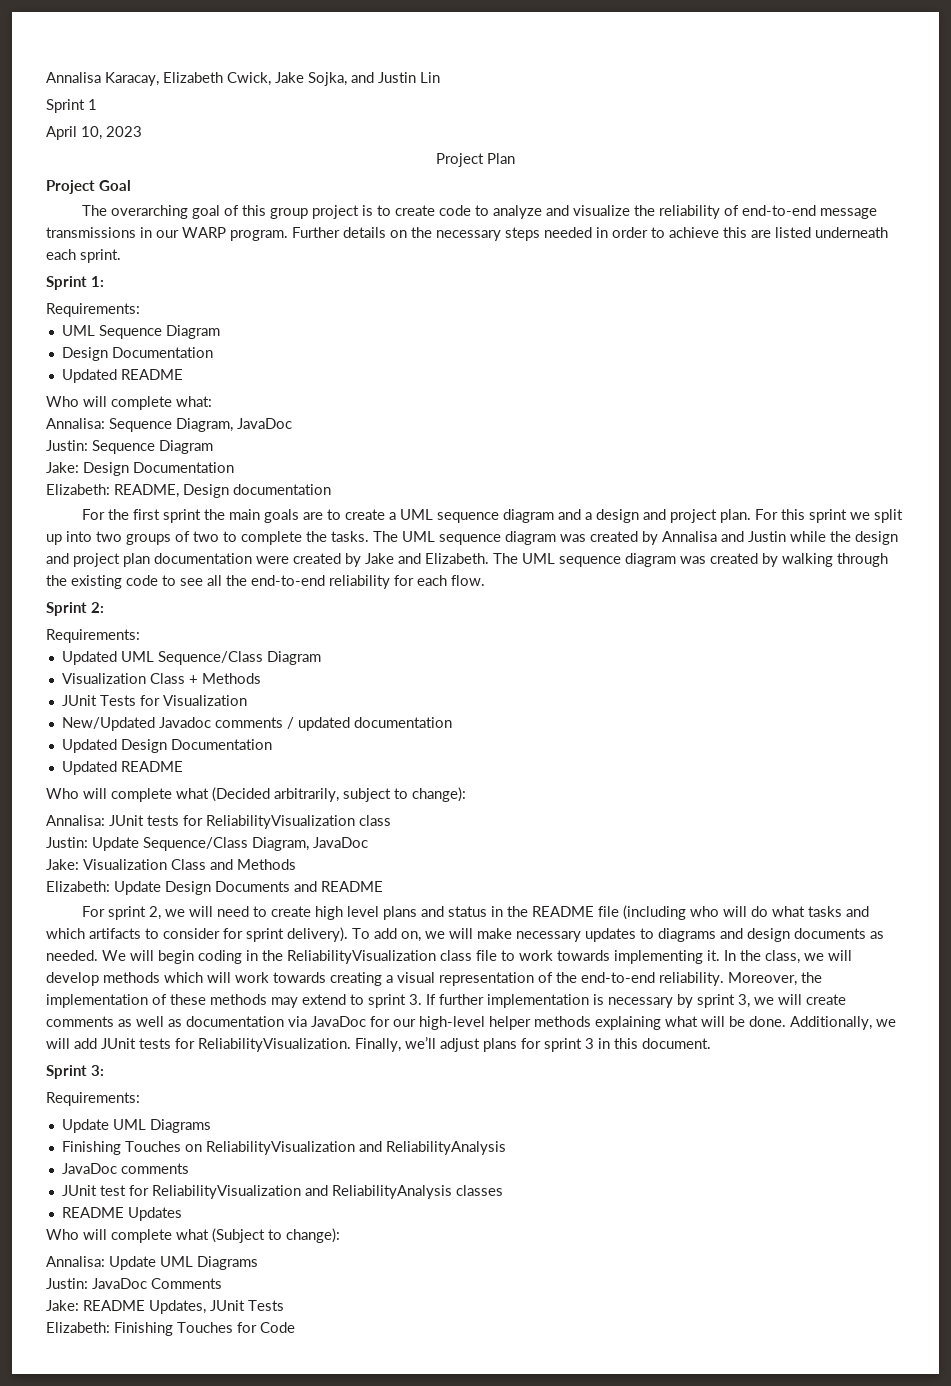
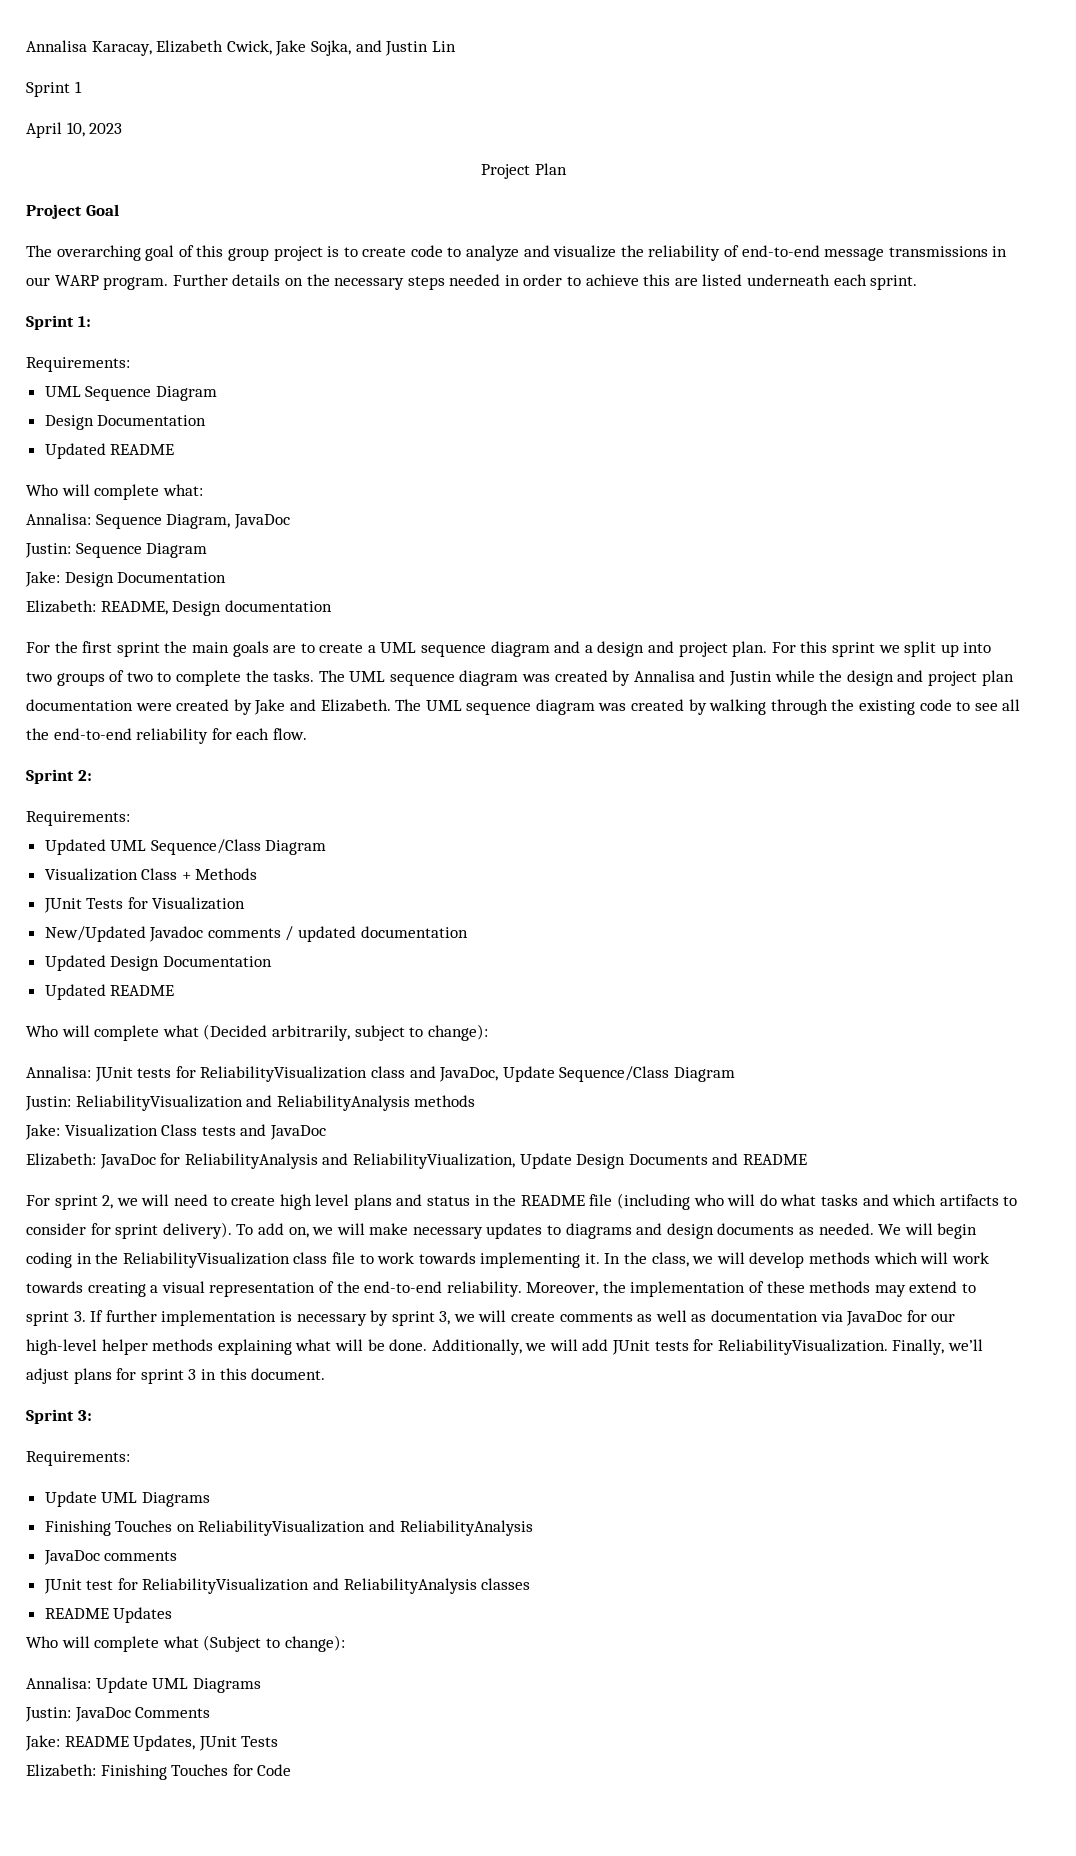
[46,837,368,851] [46,859,296,870] [46,881,110,892] // Justin: Update Sequence/Class Diagram, JavaDoc // Jake: Visualization Class and Methods // Elizabeth: -> [409,1066,735,1082] [25,1095,476,1111] [25,1124,326,1140] [26,1153,515,1169] and JavaDoc, Update Sequence/Class Diagram // Justin: ReliabilityVisualization and ReliabilityAnalysis methods // Jake: Visualization Class tests and JavaDoc // Elizabeth: JavaDoc for ReliabilityAnalysis and ReliabilityViualization,

